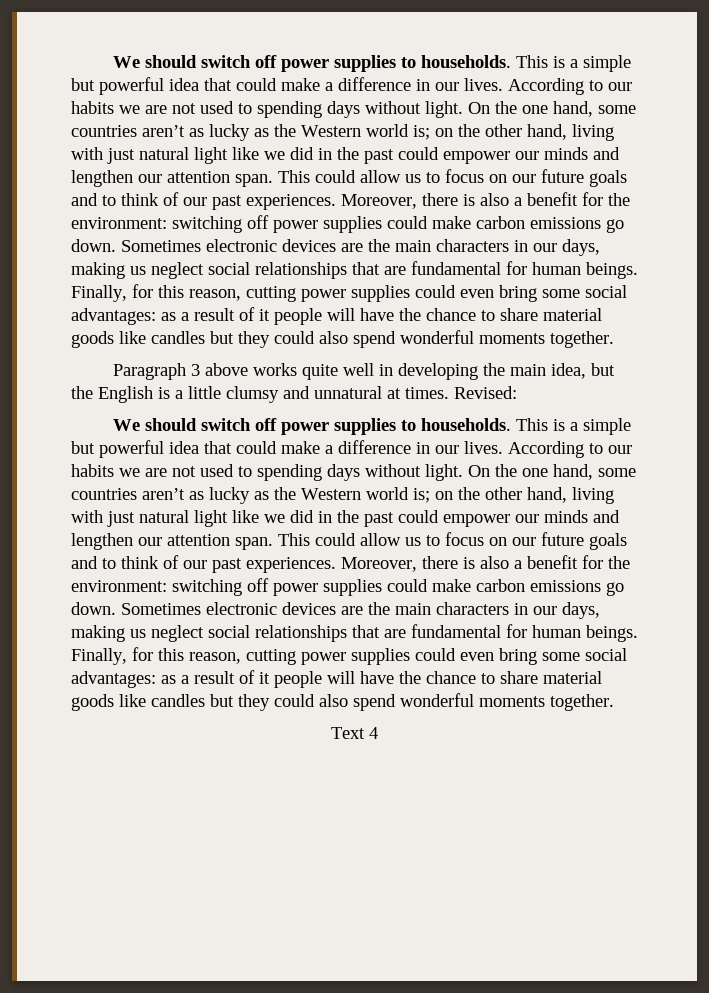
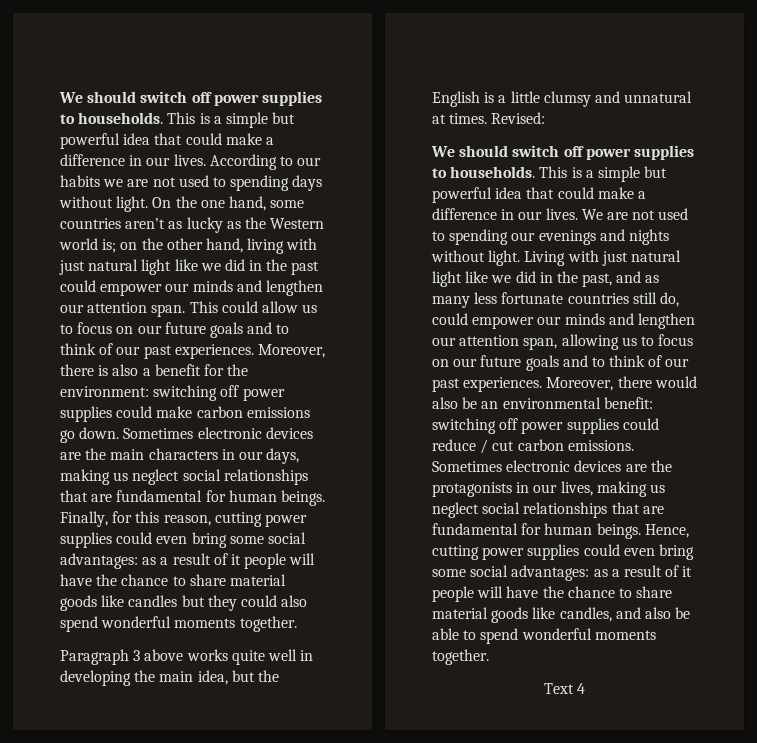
[508,441,632,458] [71,464,636,481] [71,487,614,504] [71,510,620,527] [71,533,401,550] According to our habits we are not used to spending days without light. On the one hand, some countries aren’t as lucky as the Western world is; on the other hand, living with just natural light like we did in the past could empower our minds and lengthen our attention span. This could allow -> [581,208,689,220] [432,229,669,245] [431,250,681,266] [432,271,660,287] [432,292,679,308] [432,313,695,329] [432,334,619,350] We are not used to spending our evenings and nights without light. Living with just natural light like we did in the past, and as many less fortunate countries still do, could empower our minds and lengthen our attention span, allowing
[463,555,630,569] [71,578,624,596] [71,602,600,619] is also a benefit for the environment: switching off power supplies could make carbon emissions go down. Sometimes electronic devices are the main characters in our days, -> [654,376,697,388] [432,397,653,409] [432,418,659,434] [432,439,634,454] [432,460,672,472] [432,481,593,497] would also be an environmental benefit: switching off power supplies could reduce / cut carbon emissions. Sometimes electronic devices are the protagonists in our lives,
[71,647,241,665] Finally, for this reason, -> [644,524,689,538] Hence,
[151,694,348,711] candles but they could also -> [559,607,691,622] [432,628,477,640] candles, and also be able to

